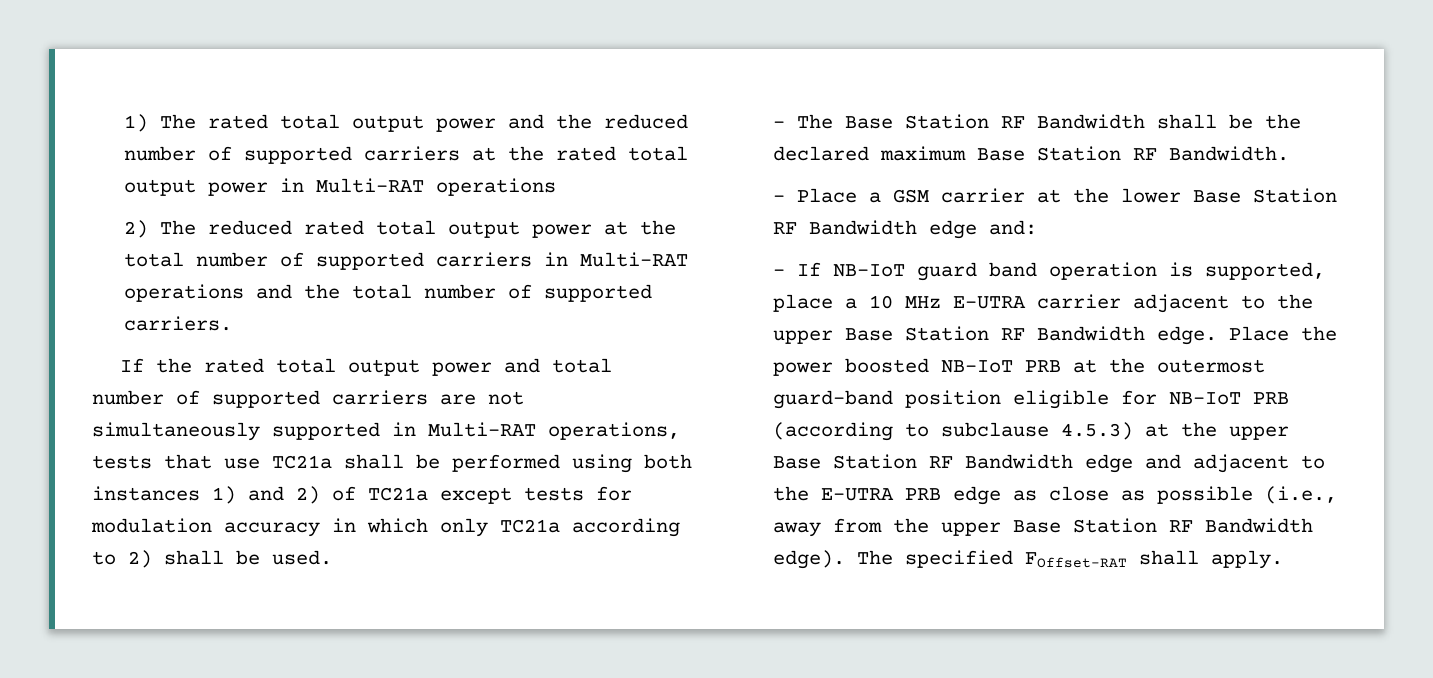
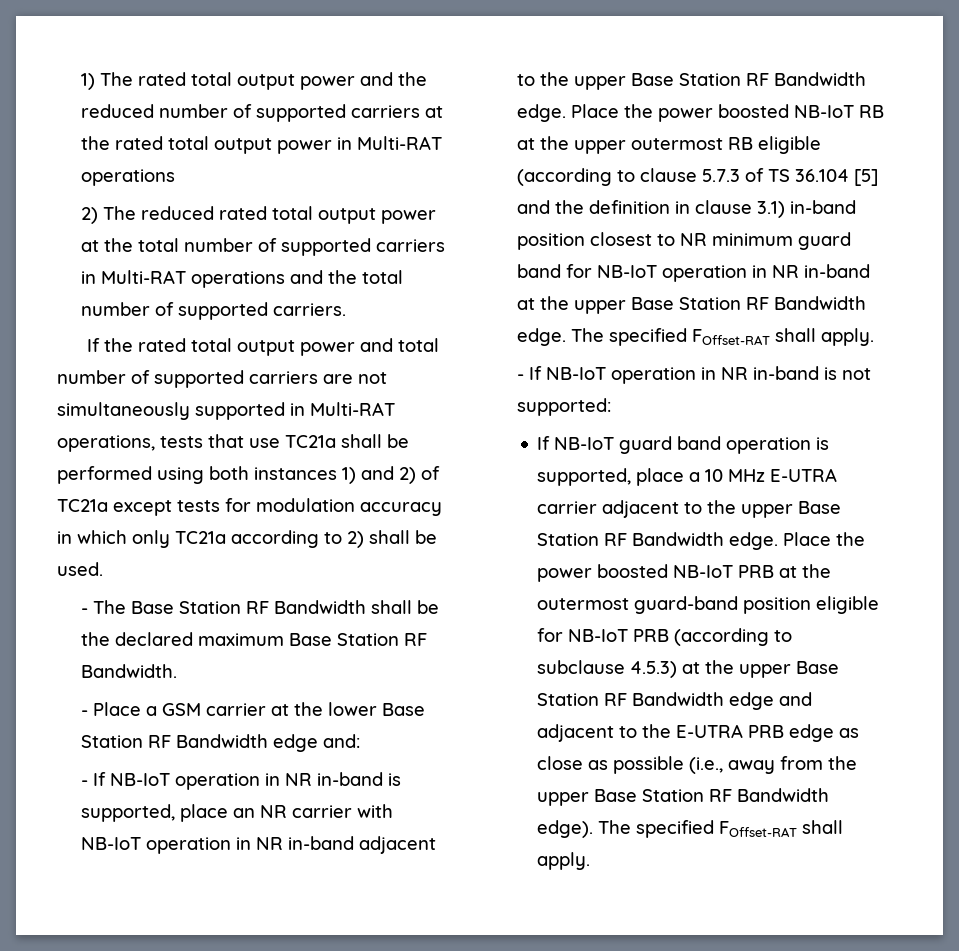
(905, 270) none -> [174,772,401,790] [80,804,393,822] [80,836,436,854] [516,72,866,90] [516,104,884,122] [516,136,821,154] [516,168,878,186] [516,200,856,218] [516,232,851,250] [516,264,870,282] [516,296,866,314] [516,328,874,346] [516,366,871,384] [516,398,611,416] [537,436,615,450] operation in NR in-band is supported, place an NR carrier with NB-IoT operation in NR in-band adjacent to the upper Base Station RF Bandwidth edge. Place the power boosted NB-IoT RB at the upper outermost RB eligible (according to clause 5.7.3 of TS 36.104 [5] and the definition in clause 3.1) in-band position closest to NR minimum guard band for NB-IoT operation in NR in-band at the upper Base Station RF Bandwidth edge. The specified FOffset-RAT shall apply. // - If NB-IoT operation in NR in-band is not supported: // If NB-IoT

